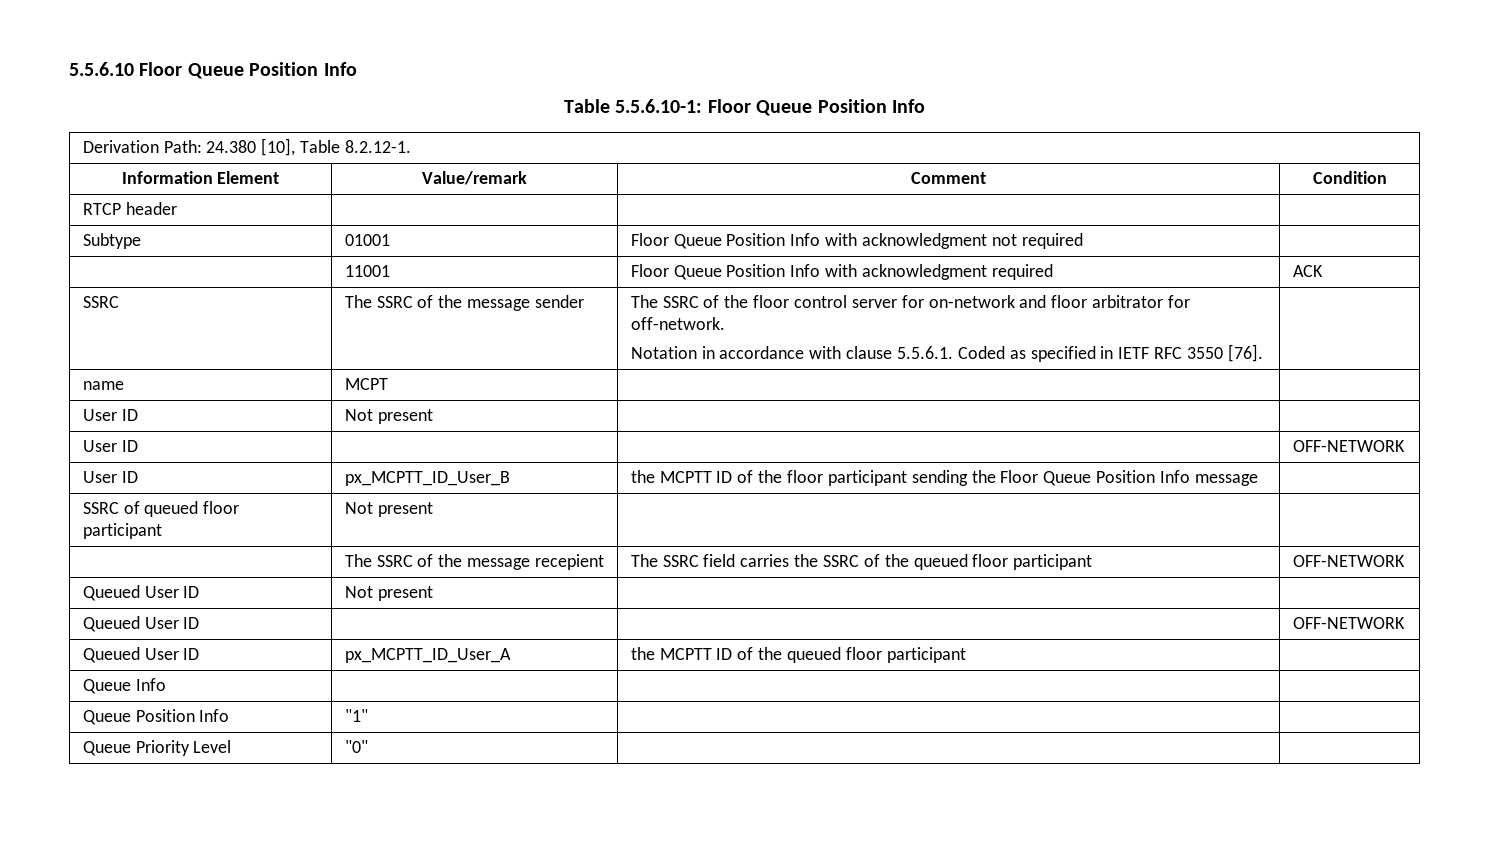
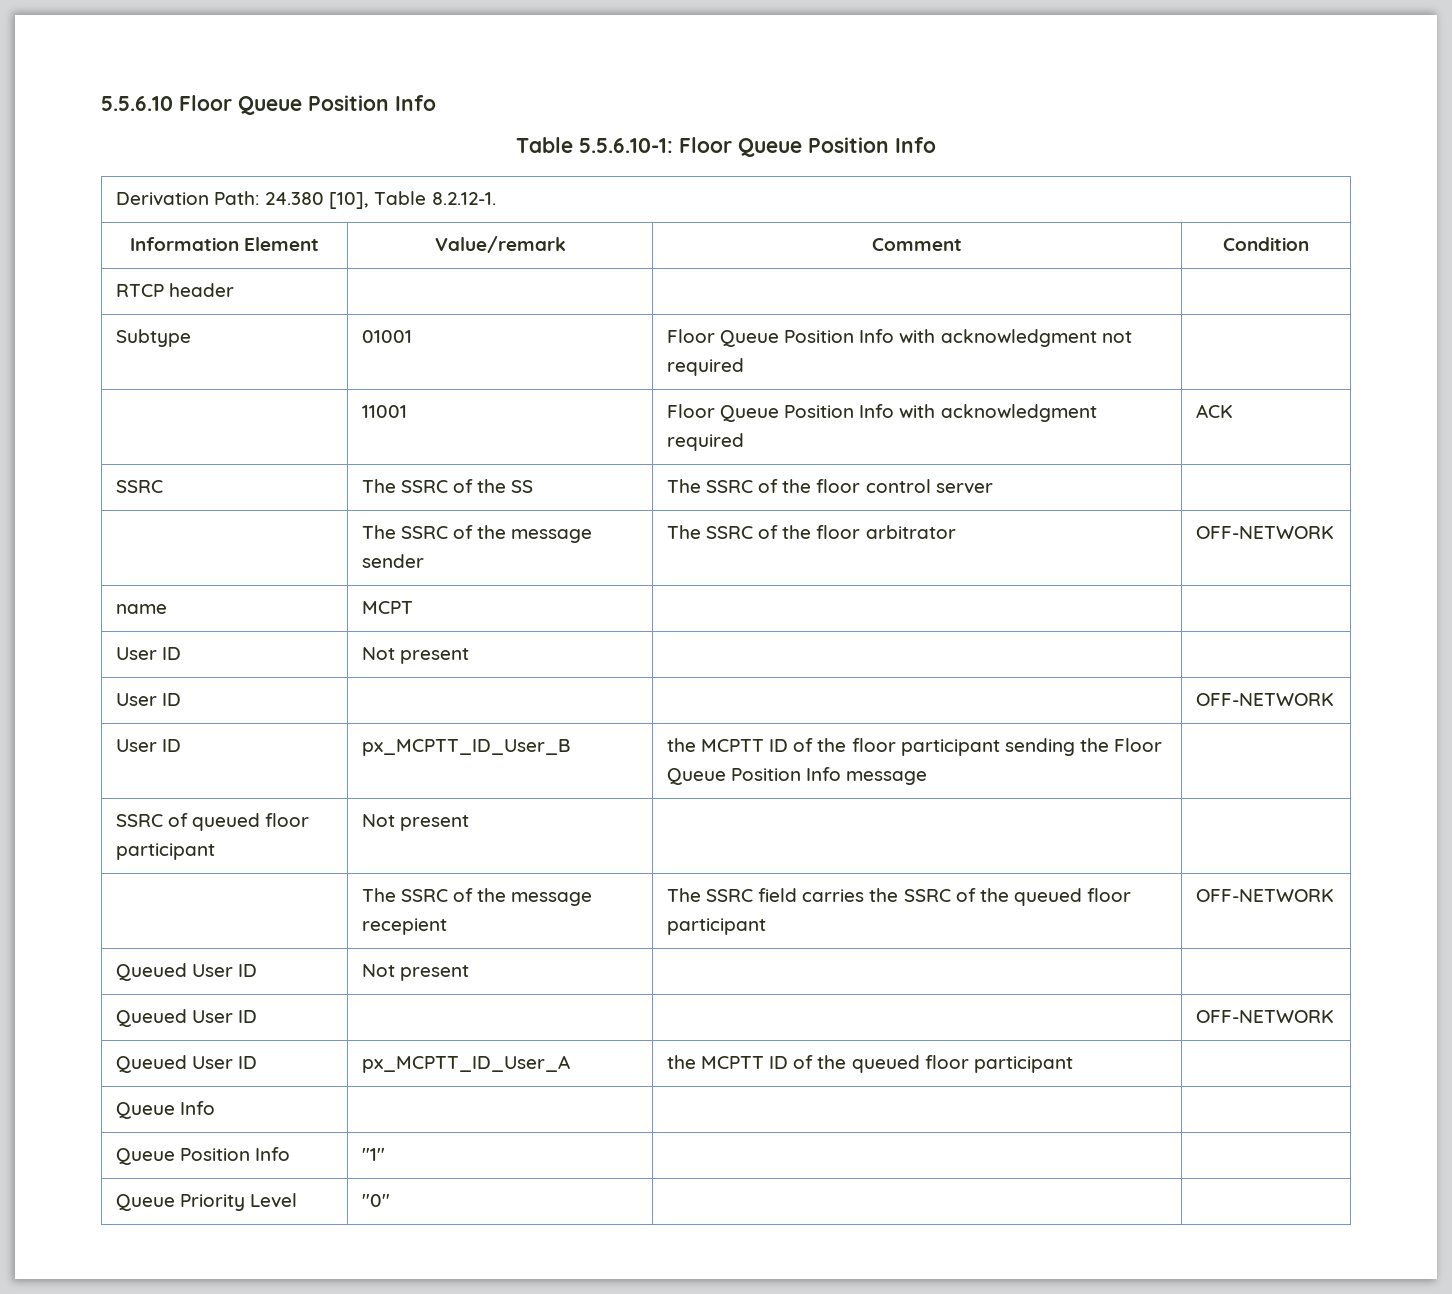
(119, 302) none -> [361,479,534,493] [666,479,993,494] | The SSRC of the SS | The SSRC of the floor control server | //
[793,295,1190,308] [630,317,725,330] [630,344,1263,362] control server for on-network and floor arbitrator for off-network. // Notation in accordance with clause 5.5.6.1. Coded as specified in IETF RFC 3550 [76]. | -> [865,525,956,539] [1195,526,1334,539] arbitrator | OFF-NETWORK

